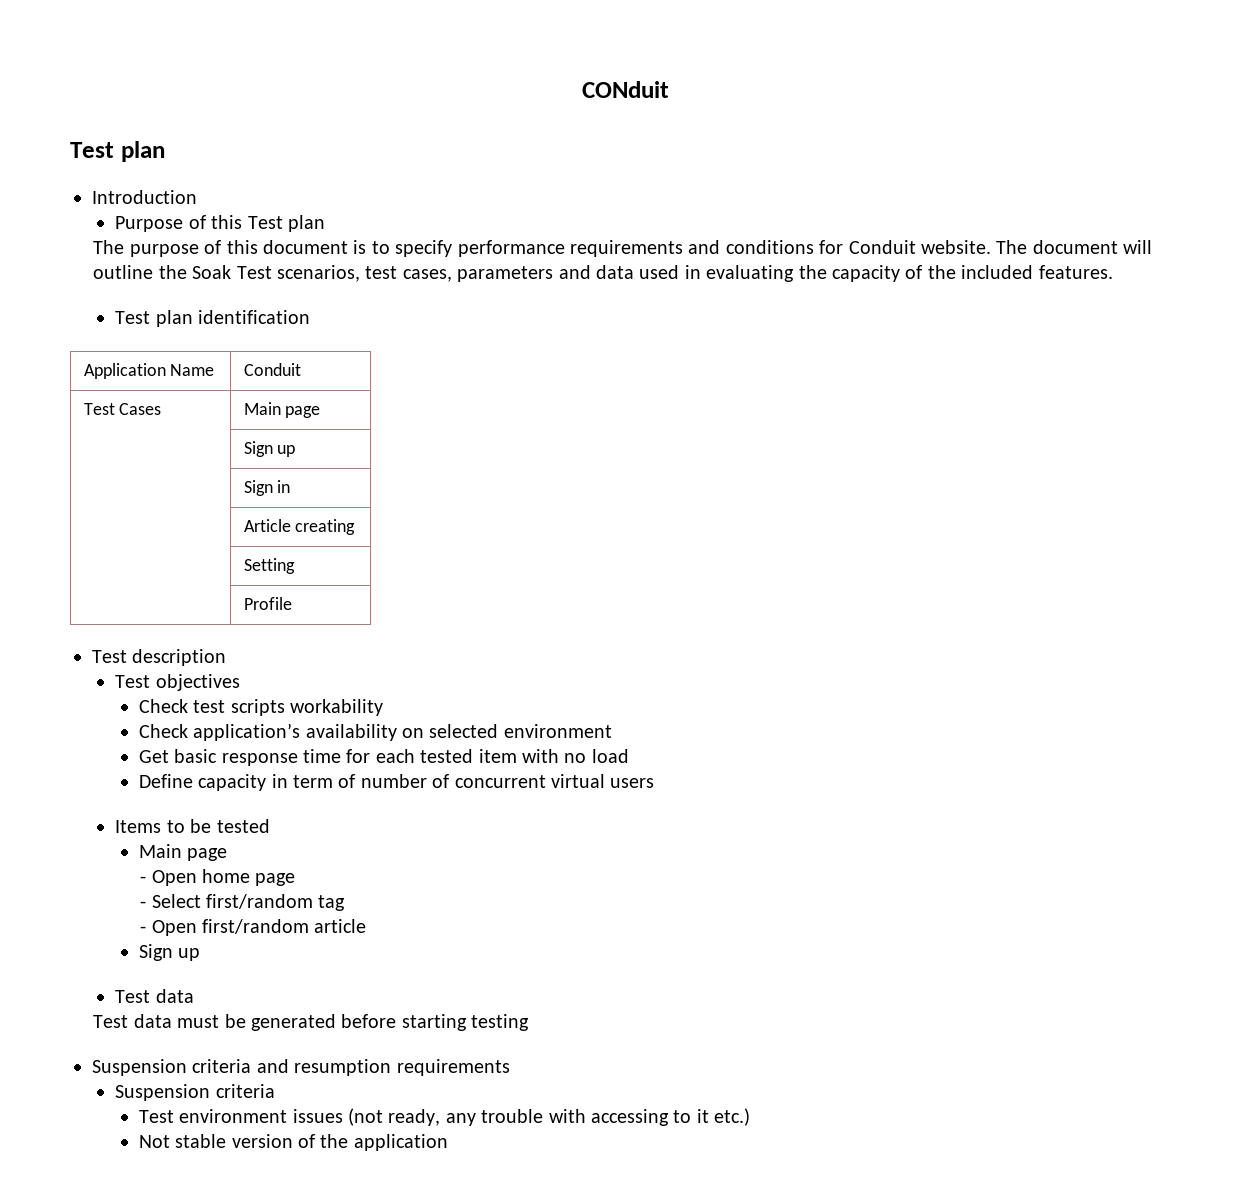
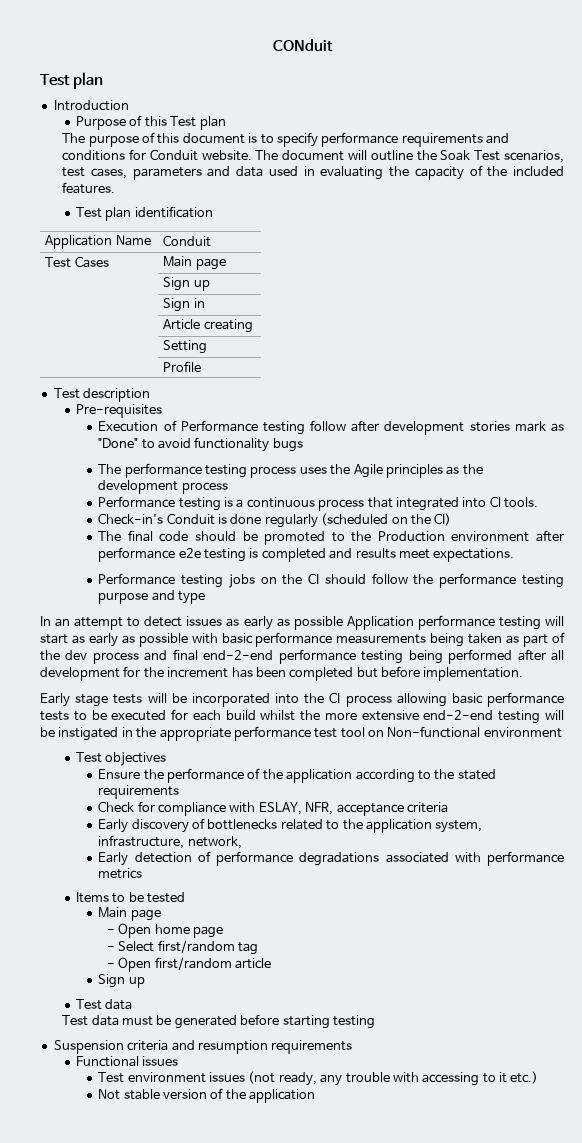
[115,674,240,691] [138,699,383,716] [138,723,612,741] [138,749,629,766] [138,774,655,791] Test objectives // Check test scripts workability // Check application’s availability on selected environment // Get basic response time for each tested item with no load // Define capacity in term of number of concurrent virtual users -> [76,404,163,418] [98,420,564,435] [98,437,303,452] [98,463,483,478] [98,480,228,494] [98,496,539,511] [98,513,452,528] [98,530,565,545] [98,547,515,562] [98,573,565,588] [98,590,206,604] [40,615,564,630] [40,632,565,647] [40,649,564,664] [40,666,524,681] [40,692,565,707] [40,709,564,724] [40,726,562,741] [76,752,167,766] [98,768,496,783] [98,785,180,799] [98,801,448,816] [98,818,483,833] [98,835,242,849] [98,851,564,866] [98,868,143,879] Pre-requisites // Execution of Performance testing follow after development stories mark as "Done" to avoid functionality bugs // The performance testing process uses the Agile principles as the development process // Performance testing is a continuous process that integrated into Cl tools. // Check-in's Conduit is done regularly (scheduled on the CI) // The final code should be promoted to the Production environment after performance e2e testing is completed and results meet expectations. // Performance testing jobs on the CI should follow the performance testing purpose and type // In an attempt to detect issues as early as possible Application performance testing will start as early as possible with basic performance measurements being taken as part of the dev process and final end-2-end performance testing being performed after all development for the increment has been completed but before implementation. // Early stage tests will be incorporated into the CI process allowing basic performance tests to be executed for each build whilst the more extensive end-2-end testing will be instigated in the appropriate performance test tool on Non-functional environment // Test objectives // Ensure the performance of the application according to the stated requirements // Check for compliance with ESLAY, NFR, acceptance criteria // Early discovery of bottlenecks related to the application system, infrastructure, network, // Early detection of performance degradations associated with performance metrics
[115,1084,275,1101] Suspension criteria -> [76,1056,179,1067] Functional issues

